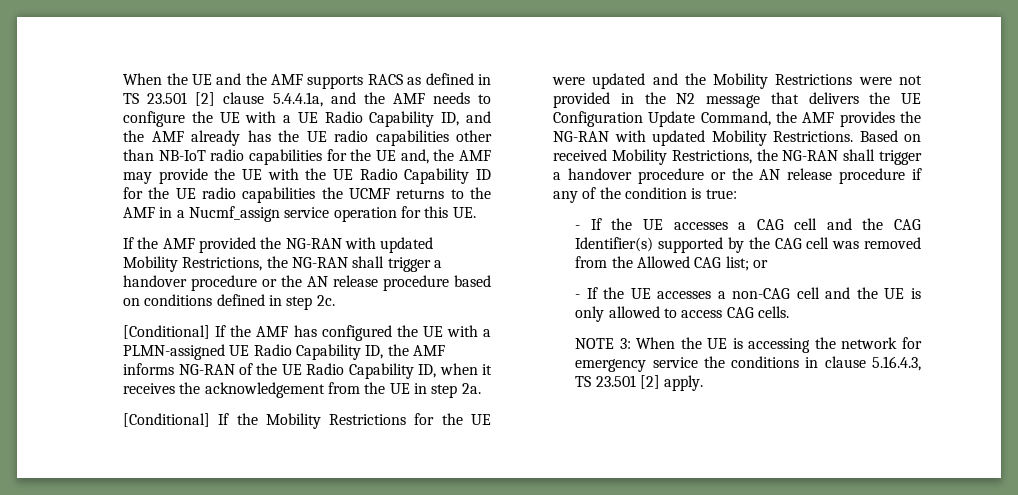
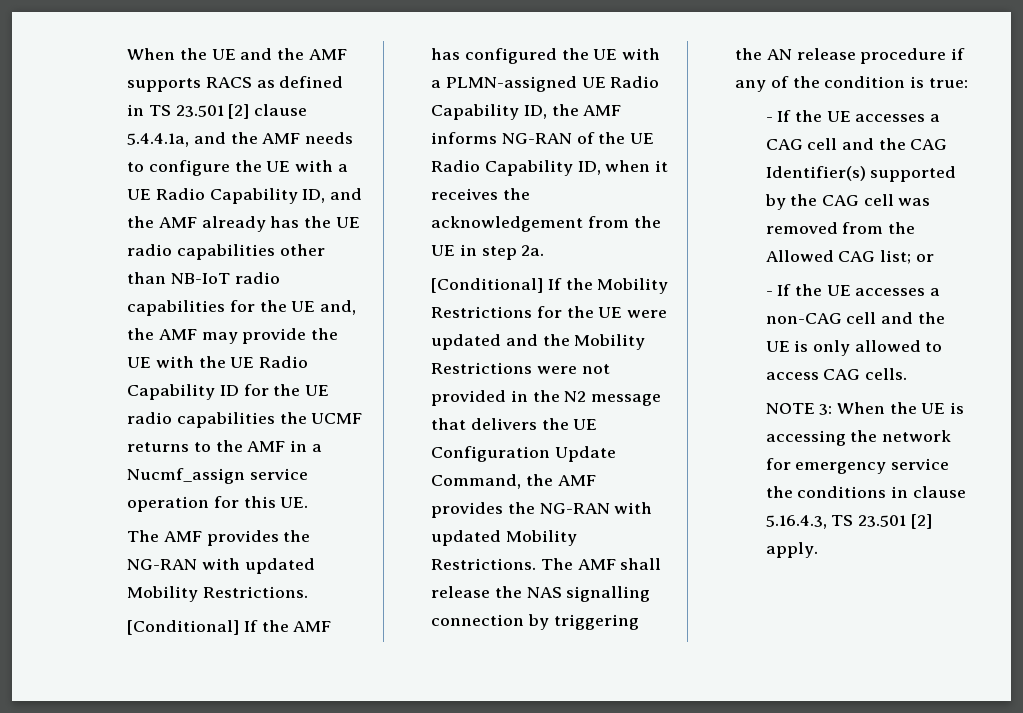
[123,237,434,253] [123,256,443,272] [123,275,491,291] [123,294,335,310] If the AMF provided the NG-RAN with updated Mobility Restrictions, the NG-RAN shall trigger a handover procedure or the AN release procedure based on conditions defined in step 2c. -> [127,530,311,546] [127,558,315,574] [127,586,308,602] The AMF provides the NG-RAN with updated Mobility Restrictions.
[859,130,921,142] [553,149,922,165] [553,168,726,184] Based on received Mobility Restrictions, the NG-RAN shall trigger a handover procedure or -> [540,558,662,570] [431,586,651,602] [431,614,639,630] The AMF shall release the NAS signalling connection by triggering

